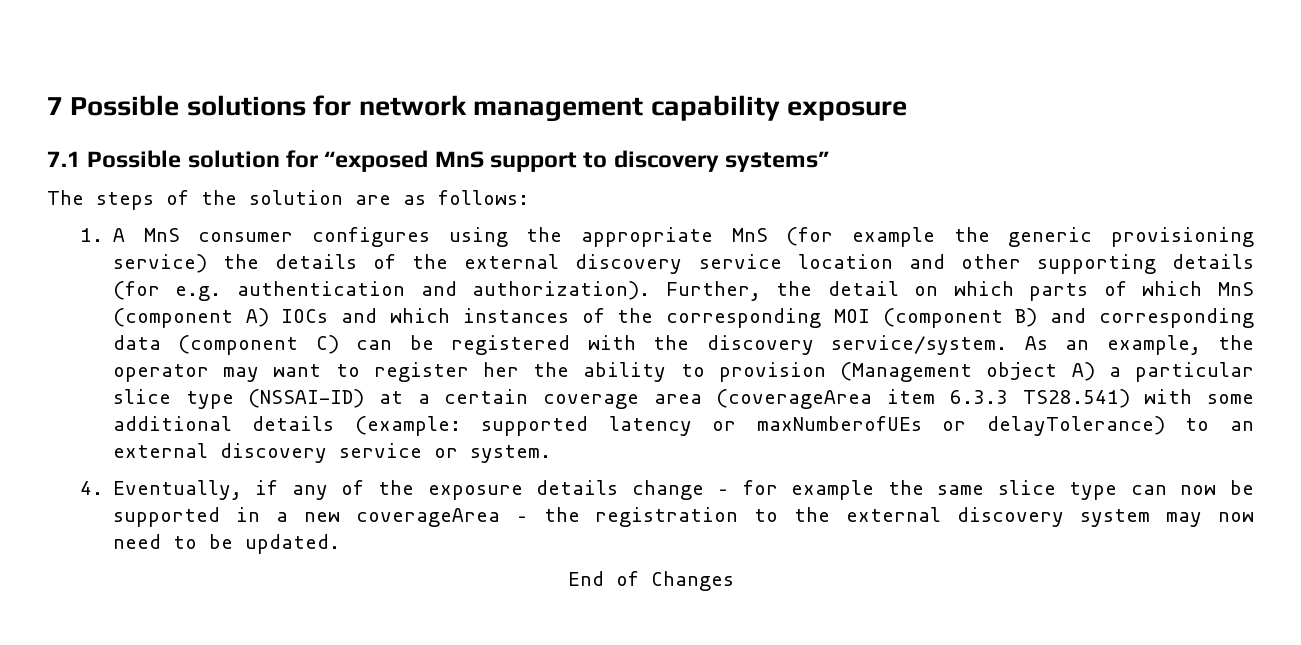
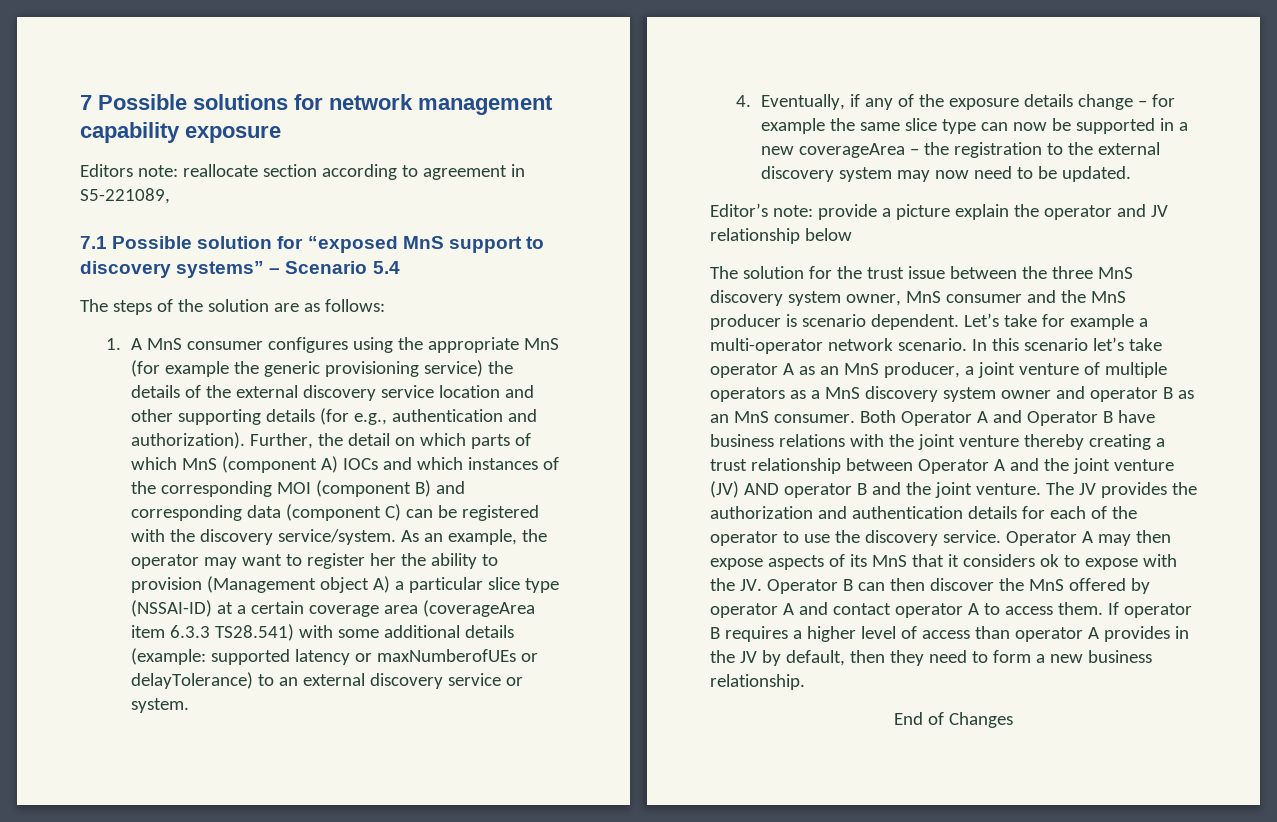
(907, 111) none -> [80,164,525,180] [80,188,170,204] // Editors note: reallocate section according to agreement in S5-221089,
(830, 161) none -> [269,261,400,274] – Scenario 5.4
[175,286,222,301] e.g. -> [354,413,388,425] e.g.,
(340, 544) none -> [710,203,1168,220] [710,228,852,244] [710,266,1133,279] [710,290,1126,306] [710,313,1148,330] [710,337,1162,354] [710,362,1167,378] [710,386,1194,402] [710,410,1155,426] [710,434,1165,450] [710,458,1174,474] [710,481,1197,498] [710,506,1137,519] [710,530,1171,546] [710,554,1177,570] [710,578,1150,594] [710,602,1192,618] [710,626,1189,642] [710,650,1152,666] [710,674,805,690] // Editor’s note: provide a picture explain the operator and JV relationship below // The solution for the trust issue between the three MnS discovery system owner, MnS consumer and the MnS producer is scenario dependent. Let’s take for example a multi-operator network scenario. In this scenario let’s take operator A as an MnS producer, a joint venture of multiple operators as a MnS discovery system owner and operator B as an MnS consumer. Both Operator A and Operator B have business relations with the joint venture thereby creating a trust relationship between Operator A and the joint venture (JV) AND operator B and the joint venture. The JV provides the authorization and authentication details for each of the operator to use the discovery service. Operator A may then expose aspects of its MnS that it considers ok to expose with the JV. Operator B can then discover the MnS offered by operator A and contact operator A to access them. If operator B requires a higher level of access than operator A provides in the JV by default, then they need to form a new business relationship.

